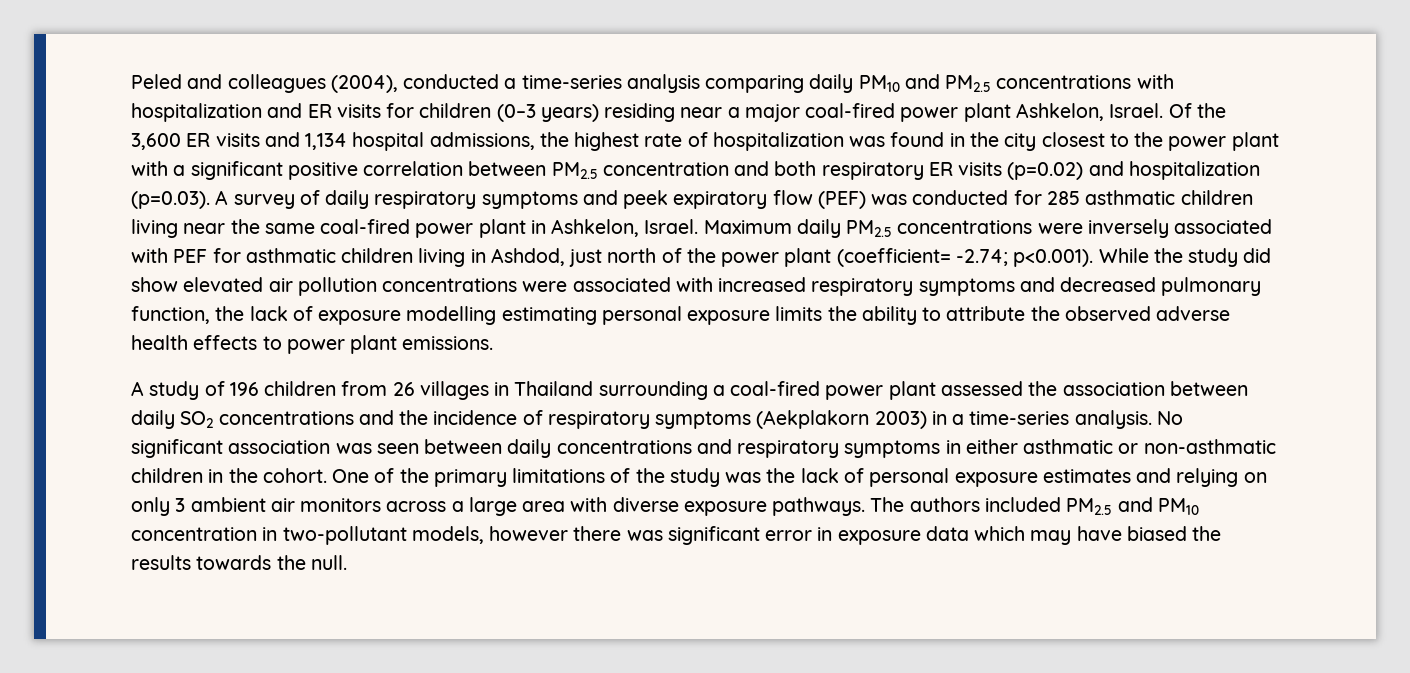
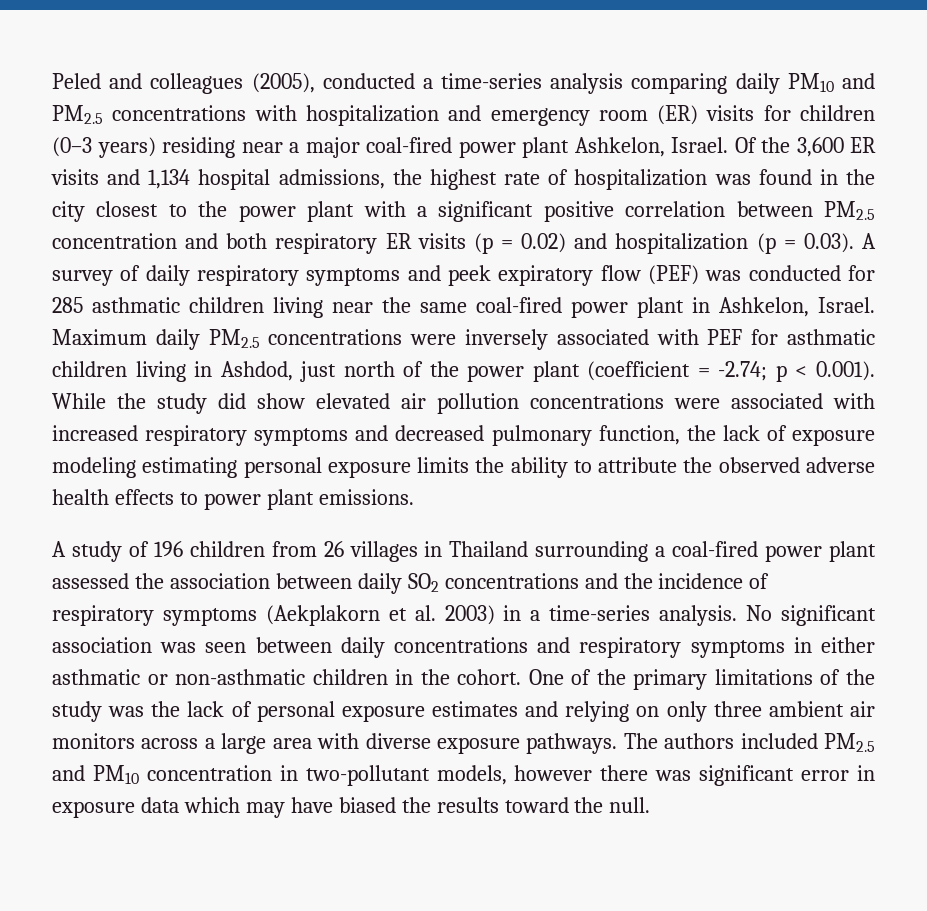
[330,75,398,93] (2004), -> [251,73,315,93] (2005),
[307,104,332,118] ER -> [490,105,699,126] emergency room (ER)
[1007,161,1260,180] [131,191,210,209] (p=0.02) and hospitalization (p=0.03). -> [473,233,854,254] (p = 0.02) and hospitalization (p = 0.03).
[836,248,1094,267] (coefficient= -2.74; p<0.001). -> [587,361,875,382] (coefficient = -2.74; p < 0.001).
[406,306,497,325] modelling -> [52,457,136,478] modeling
(870, 419) none -> [388,605,436,621] et al.
[175,498,186,512] 3 -> [713,701,762,717] three
[196,555,272,570] towards -> [504,797,569,813] toward

